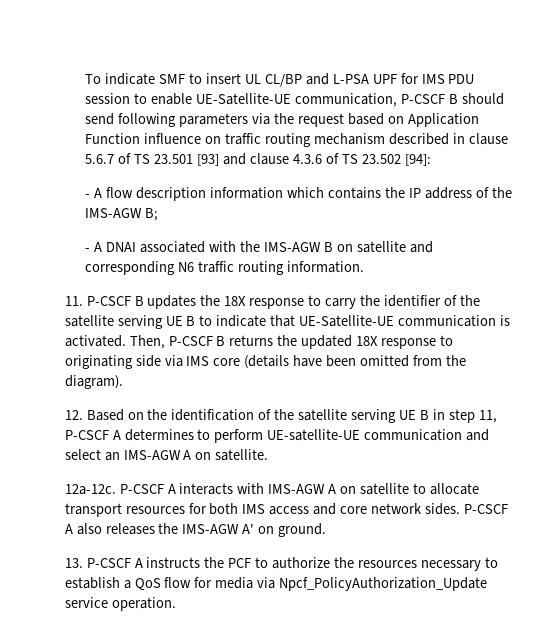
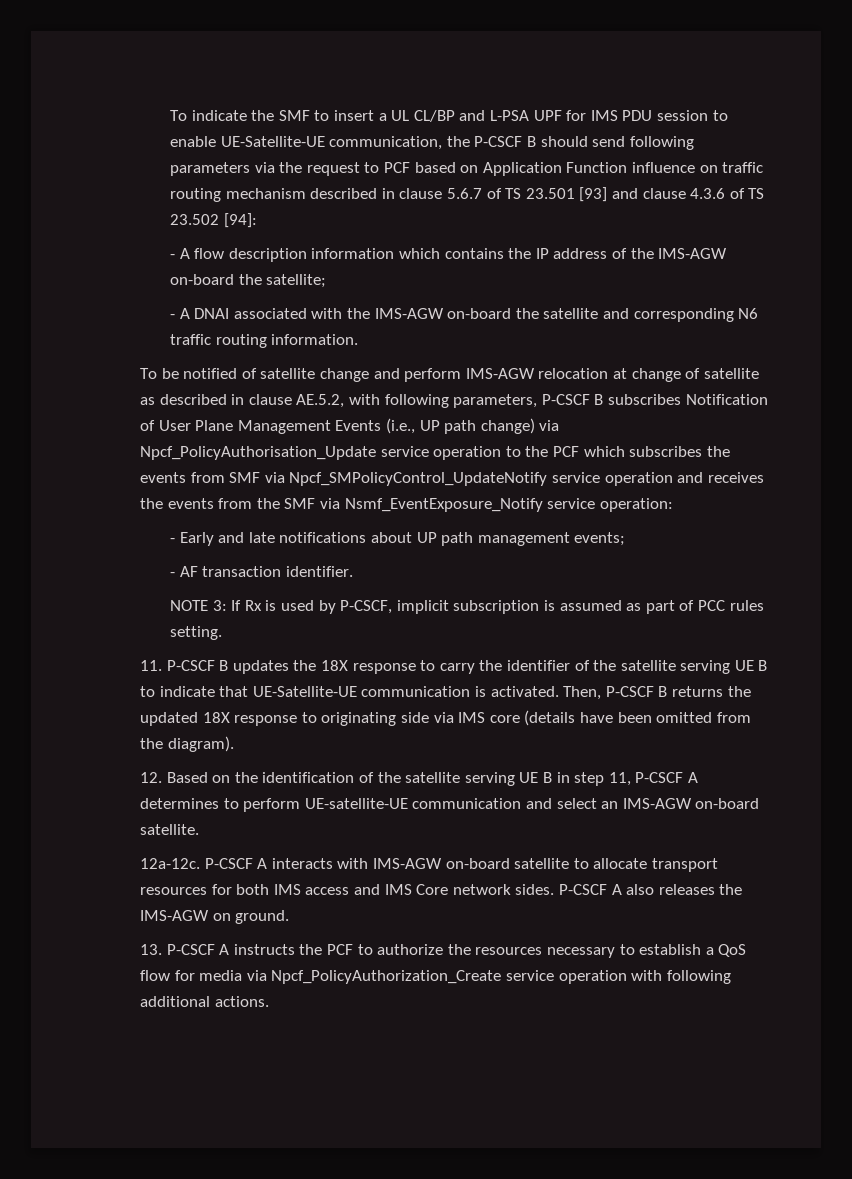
(156, 79) none -> [251,110,275,121] the
(242, 78) none -> [378,113,387,121] a
(398, 100) none -> [446,136,470,147] the
(345, 120) none -> [364,162,411,173] to PCF
[145,208,159,221] B; -> [170,274,327,288] on-board the satellite;
[323,242,353,252] B on -> [447,308,539,319] on-board the
(365, 267) none -> [140,368,759,382] [140,394,768,408] [140,418,560,434] [140,446,730,460] [140,472,764,486] [140,498,673,512] [170,532,626,546] [170,566,353,577] [170,600,764,614] [170,626,223,640] // To be notified of satellite change and perform IMS-AGW relocation at change of satellite as described in clause AE.5.2, with following parameters, P-CSCF B subscribes Notification of User Plane Management Events (i.e., UP path change) via Npcf_PolicyAuthorisation_Update service operation to the PCF which subscribes the events from SMF via Npcf_SMPolicyControl_UpdateNotify service operation and receives the events from the SMF via Nsmf_EventExposure_Notify service operation: // - Early and late notifications about UP path management events; // - AF transaction identifier. // NOTE 3: If Rx is used by P-CSCF, implicit subscription is assumed as part of PCC rules setting.
[183,450,212,460] A on -> [695,798,760,809] on-board
[328,484,357,494] A on -> [445,858,510,869] on-board
[340,506,368,514] core -> [384,884,449,895] IMS Core
[242,524,255,534] A' -> (210, 915) none
[279,577,488,591] [64,597,176,611] Npcf_PolicyAuthorization_Update service operation. -> [271,970,731,984] [140,996,269,1007] Npcf_PolicyAuthorization_Create service operation with following additional actions.

